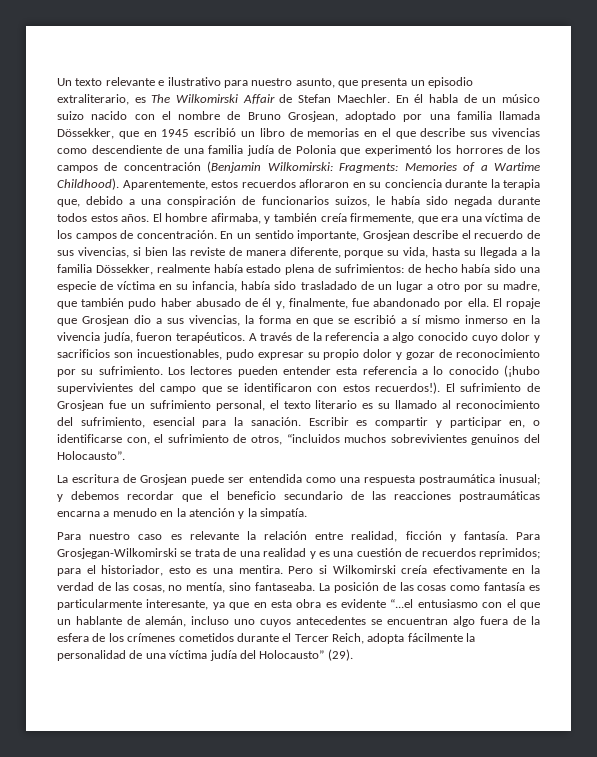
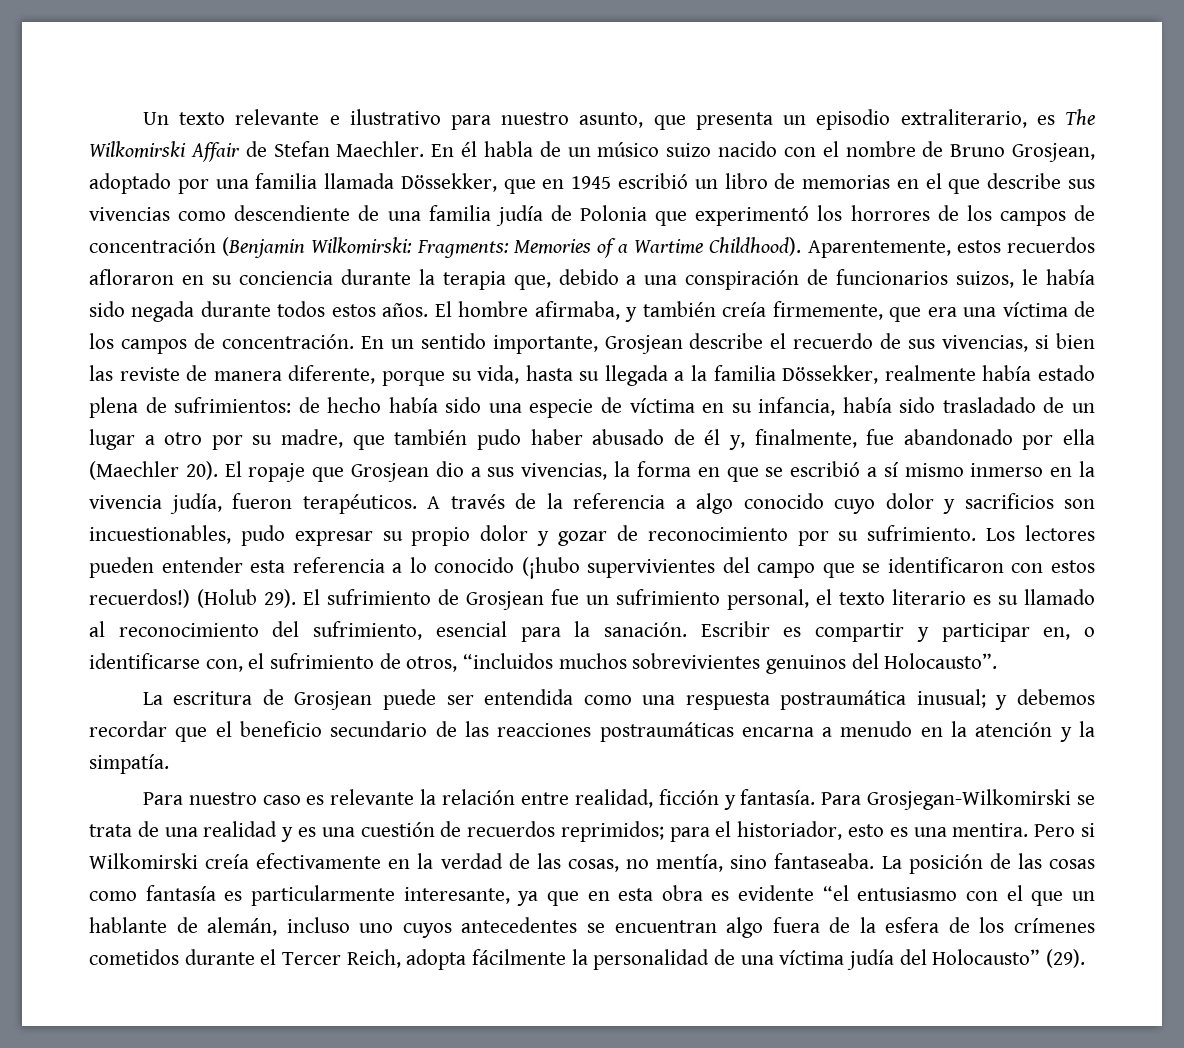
[467,298,489,307] ella. -> [1062,429,1095,445] [89,461,218,480] ella (Maechler 20).
[375,382,441,394] recuerdos!). -> [89,589,296,608] recuerdos!) (Holub 29).
[390,599,414,608] “...el -> [822,885,849,901] “el

